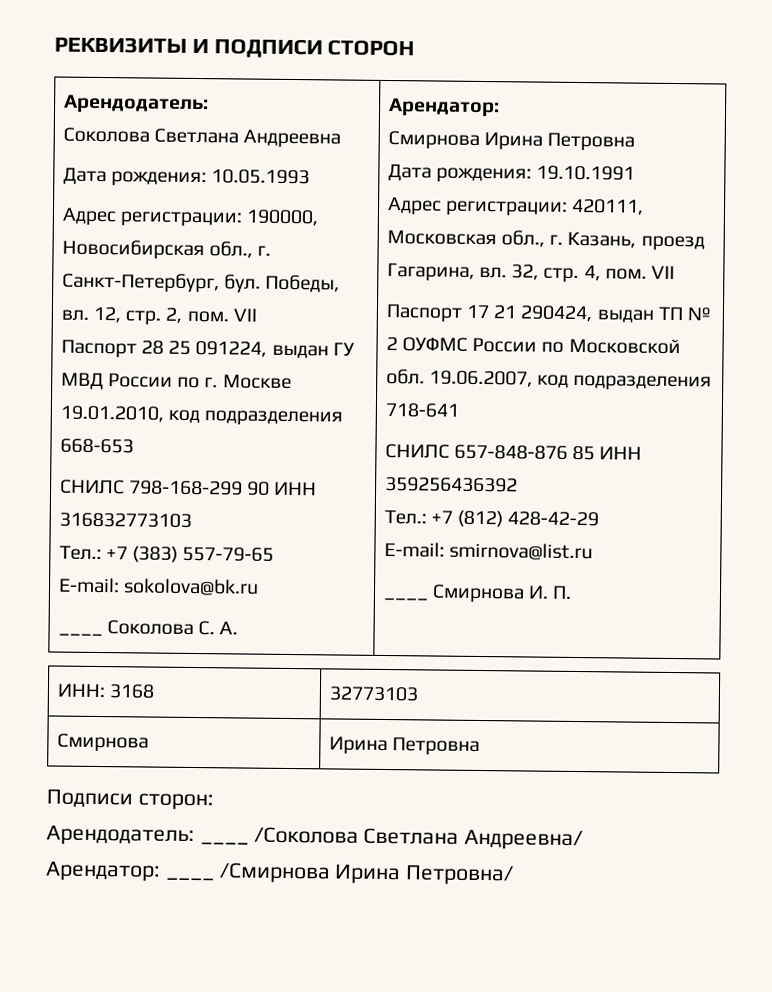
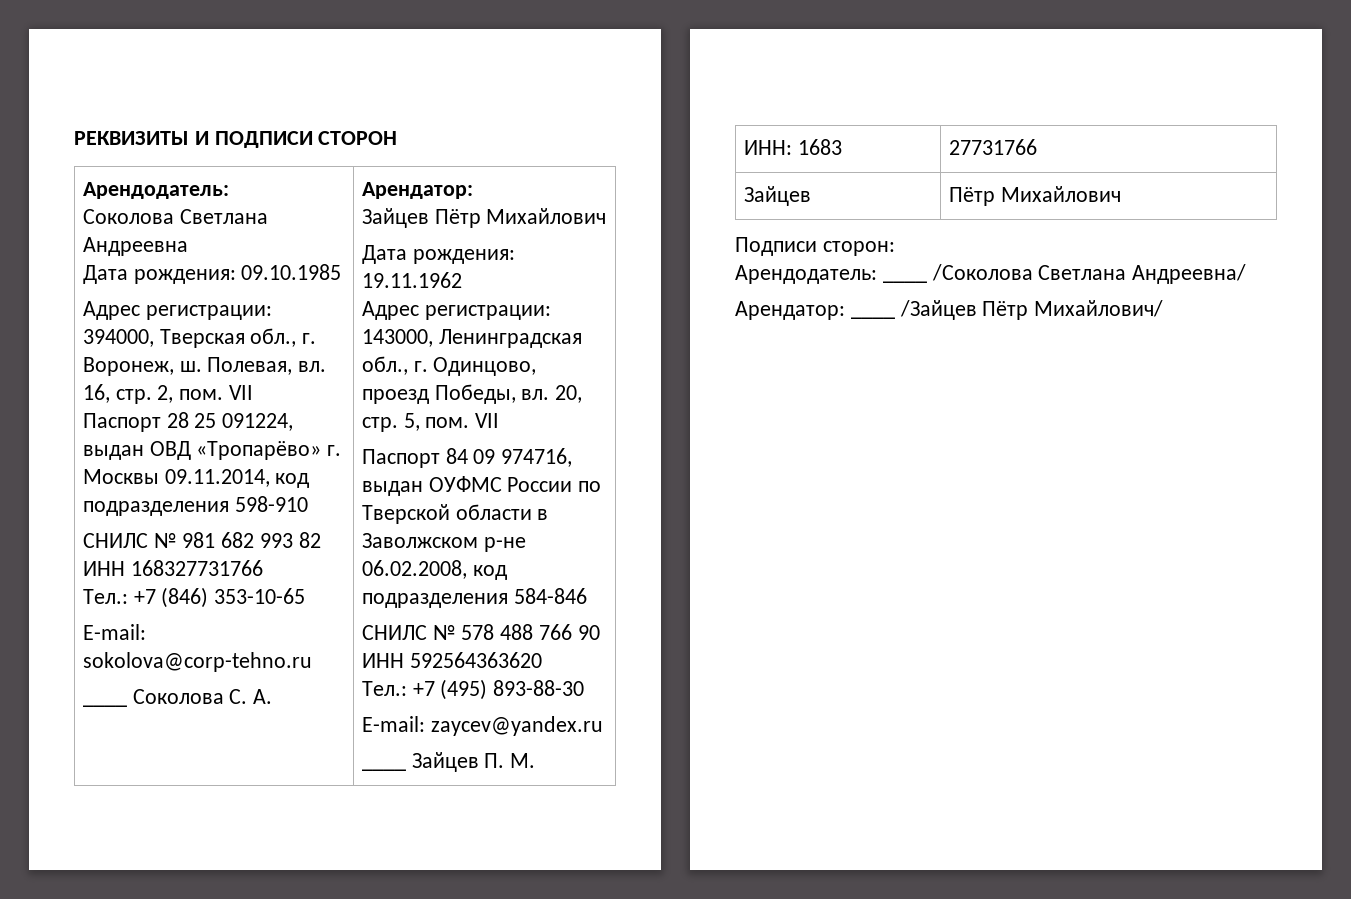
[211,169,311,185] [61,207,319,227] [61,239,272,260] [61,272,341,293] [60,306,121,324] 10.05.1993 // Адрес регистрации: 190000, Новосибирская обл., г. Санкт-Петербург, бул. Победы, вл. 12, -> [241,264,342,280] [82,301,272,320] [82,328,317,348] [82,357,327,376] [82,384,110,403] 09.10.1985 // Адрес регистрации: 394000, Тверская обл., г. Воронеж, ш. Полевая, вл. 16,
[332,342,355,357] [60,372,292,391] [59,405,344,426] [59,438,134,454] [59,479,318,496] [58,512,192,528] [58,545,275,563] [57,577,259,596] ГУ МВД России по г. Москве 19.01.2010, код подразделения 668-653 // СНИЛС 798-168-299 90 ИНН 316832773103 // Тел.: +7 (383) 557-79-65 // E-mail: sokolova@bk.ru -> [149,441,342,460] [82,469,310,488] [82,496,308,516] [82,532,321,548] [82,560,263,576] [82,587,306,608] [82,624,146,640] [82,652,312,672] ОВД «Тропарёво» г. Москвы 09.11.2014, код подразделения 598-910 // СНИЛС № 981 682 993 82 ИНН 168327731766 // Тел.: +7 (846) 353-10-65 // E-mail: sokolova@corp-tehno.ru
[387,130,636,151] [387,163,636,183] [386,196,645,216] [386,229,705,251] [386,262,676,283] [385,303,712,323] [385,336,681,355] [385,368,713,391] [384,402,459,418] [384,443,643,461] [384,476,518,493] [383,509,600,528] [383,541,593,561] [382,584,550,603] Смирнова Ирина Петровна // Дата рождения: 19.10.1991 // Адрес регистрации: 420111, Московская обл., г. Казань, проезд Гагарина, вл. 32, стр. 4, пом. VII // Паспорт 17 21 290424, выдан ТП № 2 ОУФМС России по Московской обл. 19.06.2007, код подразделения 718-641 // СНИЛС 657-848-876 85 ИНН 359256436392 // Тел.: +7 (812) 428-42-29 // E-mail: smirnova@list.ru // ____ Смирнова И. -> [361,208,607,228] [361,245,515,264] [361,272,462,288] [361,301,551,320] [361,329,582,348] [361,356,537,376] [361,384,583,404] [361,413,500,432] [361,448,573,468] [361,476,602,496] [361,504,549,524] [361,533,526,552] [361,560,507,580] [361,588,587,608] [361,624,600,640] [361,652,542,668] [361,679,585,700] [361,716,603,736] [361,752,479,772] Зайцев Пётр Михайлович // Дата рождения: 19.11.1962 // Адрес регистрации: 143000, Ленинградская обл., г. Одинцово, проезд Победы, вл. 20, стр. 5, пом. VII // Паспорт 84 09 974716, выдан ОУФМС России по Тверской области в Заволжском р-не 06.02.2008, код подразделения 584-846 // СНИЛС № 578 488 766 90 ИНН 592564363620 // Тел.: +7 (495) 893-88-30 // E-mail: zaycev@yandex.ru // ____ Зайцев
(573, 592) none -> [510,753,536,768] М.
[108,684,155,699] [328,686,418,702] [56,733,149,752] [328,736,480,755] 3168 | 32773103 // Смирнова | Ирина Петровна -> [797,139,842,155] [948,139,1037,155] [743,186,811,206] [948,186,1121,206] 1683 | 27731766 // Зайцев | Пётр Михайлович
[218,862,515,886] /Смирнова Ирина Петровна/ -> [899,300,1164,320] /Зайцев Пётр Михайлович/

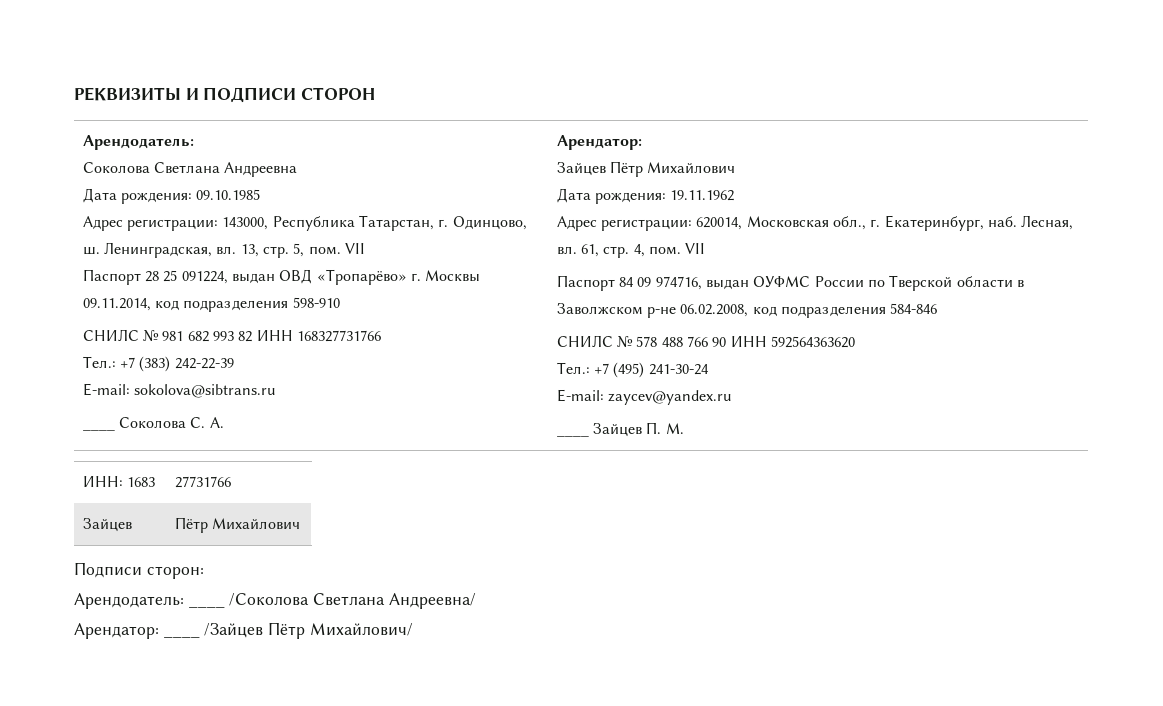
[82,328,317,348] [82,357,327,376] [82,384,174,404] 394000, Тверская обл., г. Воронеж, ш. Полевая, вл. 16, стр. 2, -> [222,215,527,231] [82,242,305,258] 143000, Республика Татарстан, г. Одинцово, ш. Ленинградская, вл. 13, стр. 5,
[161,587,306,608] [82,624,146,640] [82,652,312,672] (846) 353-10-65 // E-mail: sokolova@corp-tehno.ru -> [139,356,234,372] [82,383,277,398] (383) 242-22-39 // E-mail: sokolova@sibtrans.ru
[361,329,582,348] [361,356,537,376] [361,384,583,404] [361,413,420,432] 143000, Ленинградская обл., г. Одинцово, проезд Победы, вл. 20, стр. 5, -> [696,215,1074,231] [556,244,645,258] 620014, Московская обл., г. Екатеринбург, наб. Лесная, вл. 61, стр. 4,
[493,680,585,696] 893-88-30 -> [648,364,709,375] 241-30-24

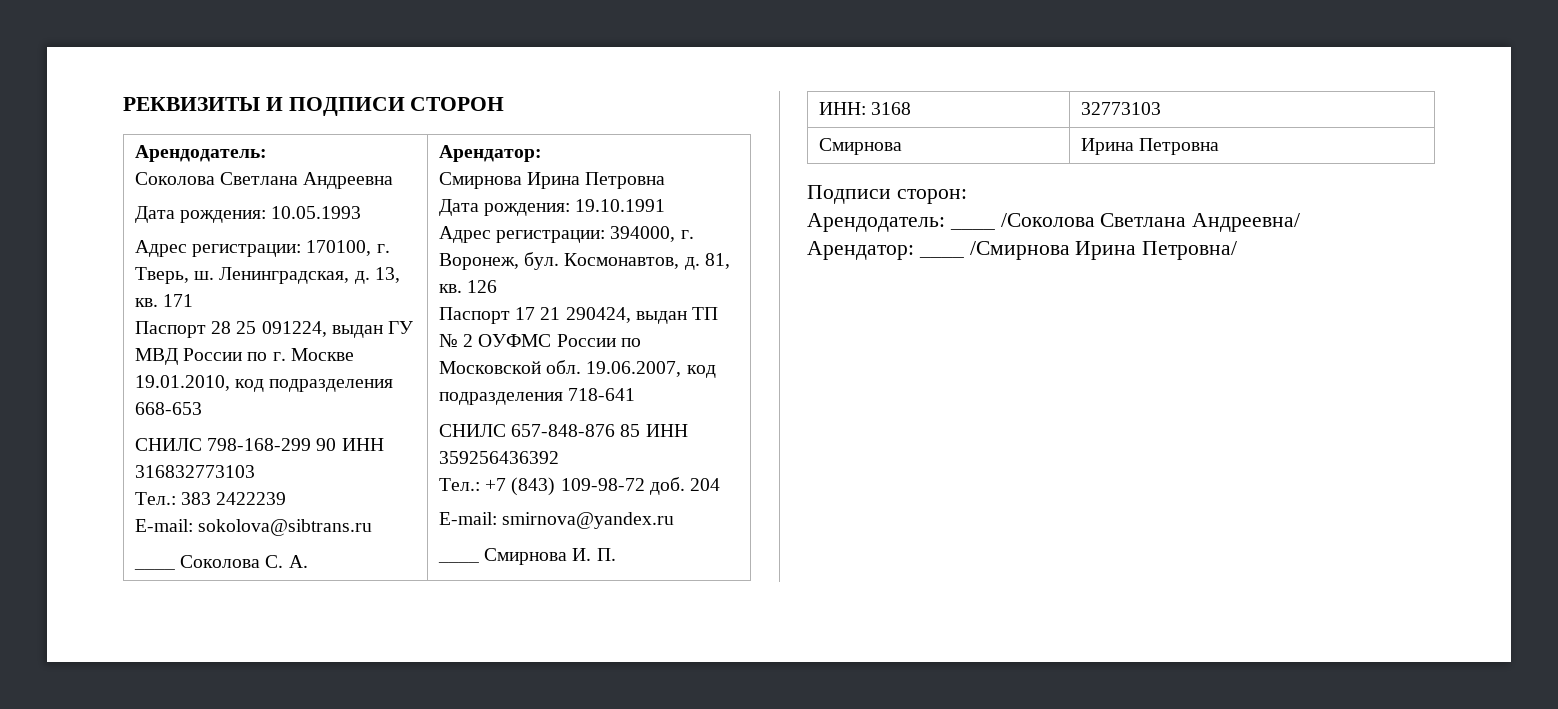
[196,189,261,200] [82,215,527,231] [82,242,366,258] 09.10.1985 // Адрес регистрации: 143000, Республика Татарстан, г. Одинцово, ш. Ленинградская, вл. 13, стр. 5, пом. VII -> [271,206,362,219] [134,240,390,257] [134,267,400,284] [134,294,194,307] 10.05.1993 // Адрес регистрации: 170100, г. Тверь, ш. Ленинградская, д. 13, кв. 171
[279,269,481,285] [82,297,340,312] [82,329,382,342] [82,356,234,372] ОВД «Тропарёво» г. Москвы 09.11.2014, код подразделения 598-910 // СНИЛС № 981 682 993 82 ИНН 168327731766 // Тел.: +7 (383) 242-22-39 -> [388,321,414,334] [134,348,354,365] [134,375,394,392] [134,402,202,415] [134,438,384,451] [134,465,255,478] [134,492,287,505] ГУ МВД России по г. Москве 19.01.2010, код подразделения 668-653 // СНИЛС 798-168-299 90 ИНН 316832773103 // Тел.: 383 2422239
[556,161,736,177] [556,188,735,204] [556,215,1074,231] [556,243,706,258] [556,275,1025,291] [556,303,938,318] [556,335,856,348] [556,362,709,378] [556,389,733,405] [556,423,643,437] Зайцев Пётр Михайлович // Дата рождения: 19.11.1962 // Адрес регистрации: 620014, Московская обл., г. Екатеринбург, наб. Лесная, вл. 61, стр. 4, пом. VII // Паспорт 84 09 974716, выдан ОУФМС России по Тверской области в Заволжском р-не 06.02.2008, код подразделения 584-846 // СНИЛС № 578 488 766 90 ИНН 592564363620 // Тел.: +7 (495) 241-30-24 // E-mail: zaycev@yandex.ru // ____ Зайцев -> [438,172,666,189] [438,199,666,216] [438,226,694,243] [438,252,730,270] [438,280,498,293] [438,307,719,324] [438,333,641,347] [438,360,716,378] [438,388,636,405] [438,424,688,437] [438,451,559,464] [438,477,721,496] [438,512,675,529] [437,548,592,565] Смирнова Ирина Петровна // Дата рождения: 19.10.1991 // Адрес регистрации: 394000, г. Воронеж, бул. Космонавтов, д. 81, кв. 126 // Паспорт 17 21 290424, выдан ТП № 2 ОУФМС России по Московской обл. 19.06.2007, код подразделения 718-641 // СНИЛС 657-848-876 85 ИНН 359256436392 // Тел.: +7 (843) 109-98-72 доб. 204 // E-mail: smirnova@yandex.ru // ____ Смирнова И.
[665,423,684,434] М. -> (616, 554) none
[127,477,156,487] [174,476,231,488] [82,518,132,532] [174,517,301,533] 1683 | 27731766 // Зайцев | Пётр Михайлович -> [871,102,912,115] [1080,102,1161,115] [818,138,902,155] [1080,138,1220,155] 3168 | 32773103 // Смирнова | Ирина Петровна
[204,622,413,639] /Зайцев Пётр Михайлович/ -> [969,241,1238,260] /Смирнова Ирина Петровна/

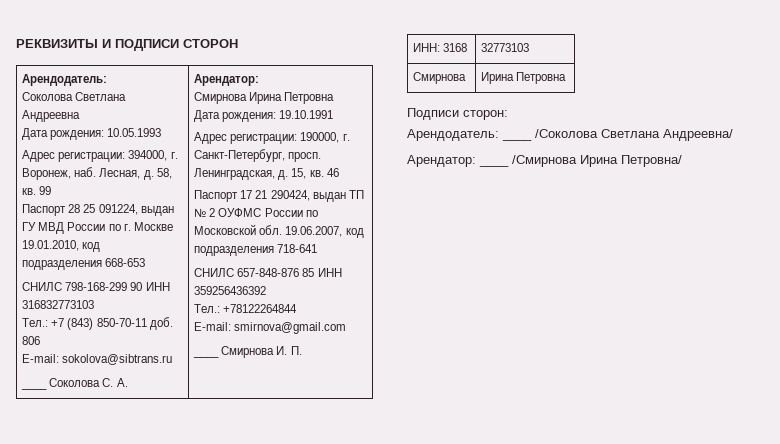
[306,240,390,256] [134,267,400,284] [134,294,194,307] 170100, г. Тверь, ш. Ленинградская, д. 13, кв. 171 -> [128,150,178,161] [22,167,172,180] [22,186,52,195] 394000, г. Воронеж, наб. Лесная, д. 58, кв. 99
[181,492,287,505] 383 2422239 -> [51,317,173,330] [22,336,41,345] +7 (843) 850-70-11 доб. 806
[610,226,694,242] [438,252,730,270] [438,280,498,293] 394000, г. Воронеж, бул. Космонавтов, д. 81, кв. 126 -> [300,132,350,143] [194,149,322,162] [194,168,339,180] 190000, г. Санкт-Петербург, просп. Ленинградская, д. 15, кв. 46
[485,477,721,496] [438,512,675,529] +7 (843) 109-98-72 доб. 204 // E-mail: smirnova@yandex.ru -> [223,304,298,313] [194,322,347,334] +78122264844 // E-mail: smirnova@gmail.com

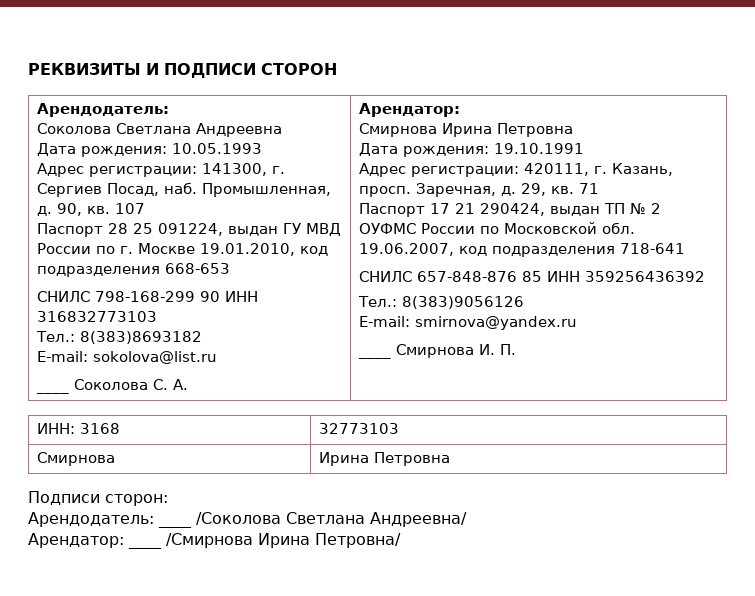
[128,150,178,161] [22,167,172,180] [22,186,52,195] 394000, г. Воронеж, наб. Лесная, д. 58, кв. 99 -> [201,163,285,176] [36,182,331,197] [36,203,145,216] 141300, г. Сергиев Посад, наб. Промышленная, д. 90, кв. 107
[51,317,173,330] [22,336,41,345] [22,354,173,365] +7 (843) 850-70-11 доб. 806 // E-mail: sokolova@sibtrans.ru -> [79,331,202,344] [36,351,217,364] 8(383)8693182 // E-mail: sokolova@list.ru
[300,132,350,143] [194,149,322,162] [194,168,339,180] 190000, г. Санкт-Петербург, просп. Ленинградская, д. 15, кв. 46 -> [523,163,673,176] [358,183,599,197] 420111, г. Казань, просп. Заречная, д. 29, кв. 71
[223,304,298,313] [194,322,347,334] +78122264844 // E-mail: smirnova@gmail.com -> [401,296,524,309] [358,316,577,330] 8(383)9056126 // E-mail: smirnova@yandex.ru

